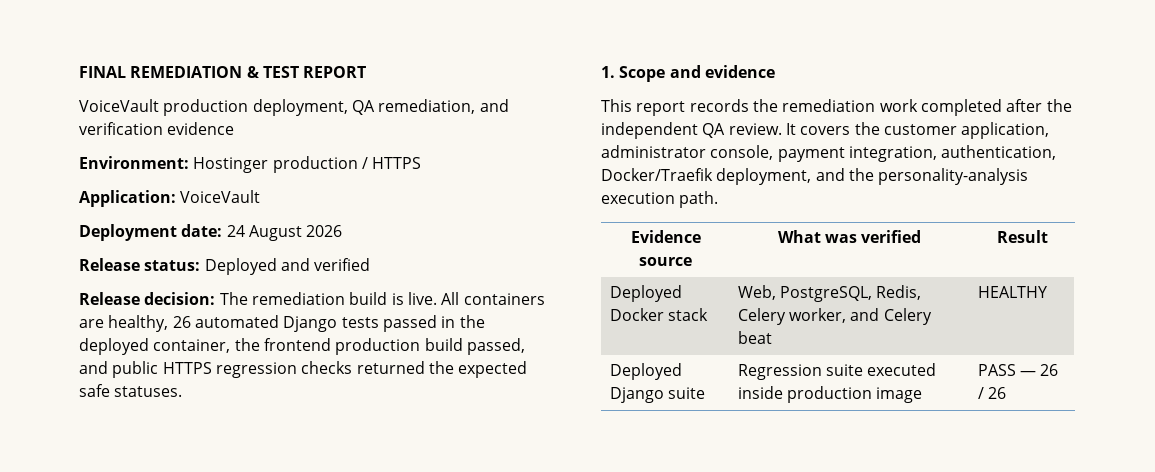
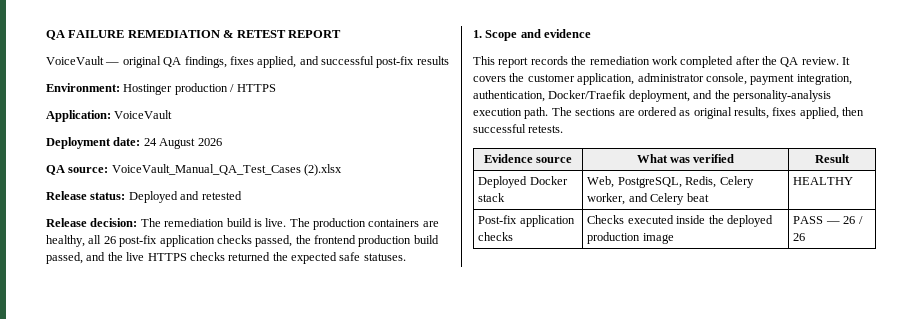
[79,66,126,78] FINAL -> [46,30,125,40] QA FAILURE
[262,66,299,78] TEST -> [236,30,286,38] RETEST
[163,99,509,116] [79,122,235,135] production deployment, QA remediation, and verification evidence -> [105,56,449,68] — original QA findings, fixes applied, and successful post-fix results
(343, 231) none -> [46,164,343,176] // QA source: VoiceVault_Manual_QA_Test_Cases (2).xlsx
[314,258,371,271] verified -> [201,191,242,200] retested
[441,292,460,305] All -> [289,218,366,230] The production
[172,315,485,332] [79,338,231,355] 26 automated Django tests passed in the deployed container, -> [88,235,293,247] all 26 post-fix application checks passed,
[112,361,297,378] public HTTPS regression -> [107,252,187,261] the live HTTPS
[601,122,698,139] independent -> (777, 60) none
(719, 199) none -> [551,107,865,119] [473,124,564,133] The sections are ordered as original results, fixes applied, then successful retests.
[609,363,682,380] [609,387,705,403] [737,363,937,380] [737,386,783,399] Deployed Django suite | Regression suite executed inside -> [478,215,575,227] [478,232,514,241] [587,215,773,227] Post-fix application checks | Checks executed inside the deployed

